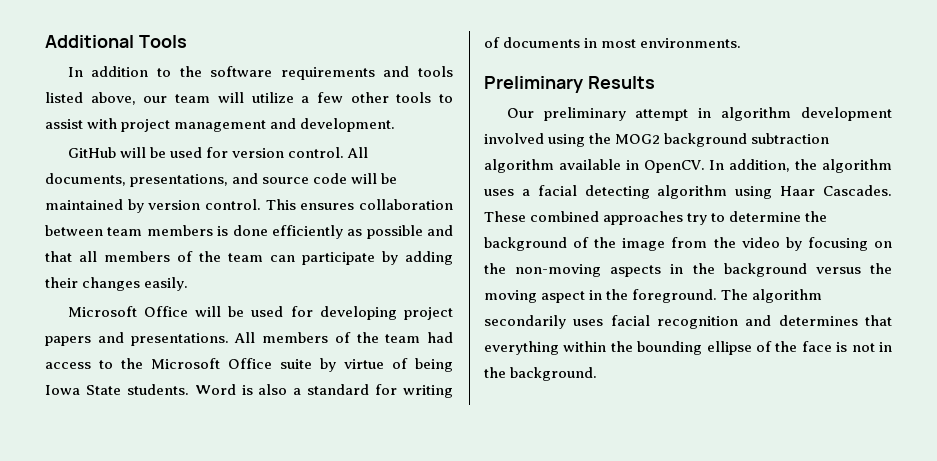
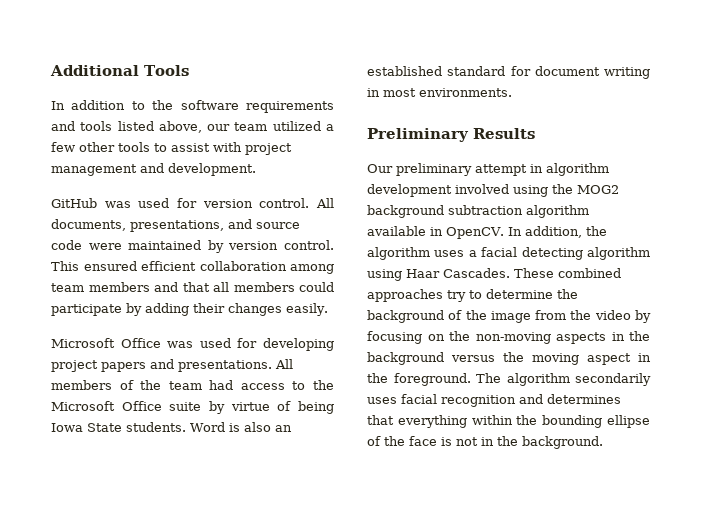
[217,92,294,103] will utilize -> [272,121,321,131] utilized
[119,147,166,158] will be -> [104,201,131,208] was
[351,173,398,184] will be -> [88,243,122,250] were
[300,199,453,210] [45,225,453,239] [45,251,295,262] ensures collaboration between team members is done efficiently as possible and that all members of the team can -> [83,261,334,274] [51,282,334,292] ensured efficient collaboration among team members and that all members could
[195,306,245,317] will be -> [167,341,194,348] was
[293,384,454,398] [484,37,581,48] a standard for writing of documents -> [275,425,292,432] [367,66,650,79] an established standard for document writing

